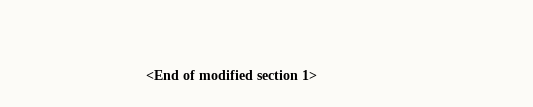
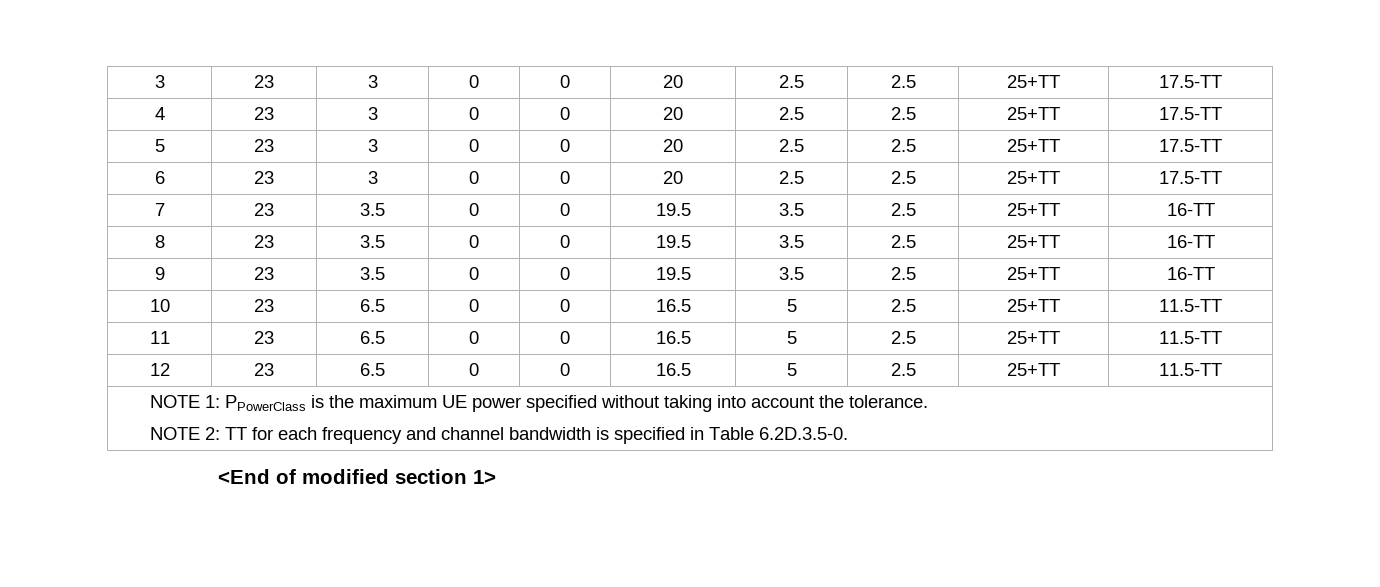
(145, 75) none -> [154,75,165,88] [254,75,274,88] [367,75,378,88] [469,75,479,88] [560,75,570,88] [663,75,683,88] [779,75,804,88] [890,75,916,88] [1007,75,1060,88] [1159,75,1222,88] [154,107,165,120] [254,107,274,120] [367,107,378,120] [469,107,479,120] [560,107,570,120] [663,107,683,120] [779,107,804,120] [890,107,916,120] [1007,107,1060,120] [1159,107,1222,120] [154,139,165,152] [254,139,274,152] [367,139,378,152] [469,139,479,152] [560,139,570,152] [663,139,683,152] [779,139,804,152] [890,139,916,152] [1007,139,1060,152] [1159,139,1222,152] [154,171,165,184] [254,171,274,184] [367,171,378,184] [469,171,479,184] [560,171,570,184] [663,171,683,184] [779,171,804,184] [890,171,916,184] [1007,171,1060,184] [1159,171,1222,184] [154,203,165,216] [254,203,274,216] [360,203,385,216] [469,203,479,216] [560,203,570,216] [655,203,691,216] [779,203,804,216] [890,203,916,216] [1007,203,1060,216] [1166,203,1215,216] [154,235,165,248] [254,235,274,248] [360,235,385,248] [469,235,479,248] [560,235,570,248] [655,235,691,248] [779,235,804,248] [890,235,916,248] [1007,235,1060,248] [1166,235,1215,248] [154,267,165,280] [254,267,274,280] [360,267,385,280] [469,267,479,280] [560,267,570,280] [655,267,691,280] [779,267,804,280] [890,267,916,280] [1007,267,1060,280] [1166,267,1215,280] [149,299,170,312] [254,299,274,312] [360,299,385,312] [469,299,479,312] [560,299,570,312] [655,299,691,312] [786,299,797,312] [890,299,916,312] [1007,299,1060,312] [1159,299,1222,312] [149,331,170,344] [254,331,274,344] [360,331,385,344] [469,331,479,344] [560,331,570,344] [655,331,691,344] [786,331,797,344] [890,331,916,344] [1007,331,1060,344] [1159,331,1222,344] [149,363,170,376] [254,363,274,376] [360,363,385,376] [469,363,479,376] [560,363,570,376] [655,363,691,376] [786,363,797,376] [890,363,916,376] [1007,363,1060,376] [1159,363,1222,376] [150,395,929,412] [150,427,849,444] 3 | 23 | 3 | 0 | 0 | 20 | 2.5 | 2.5 | 25+TT | 17.5-TT // 4 | 23 | 3 | 0 | 0 | 20 | 2.5 | 2.5 | 25+TT | 17.5-TT // 5 | 23 | 3 | 0 | 0 | 20 | 2.5 | 2.5 | 25+TT | 17.5-TT // 6 | 23 | 3 | 0 | 0 | 20 | 2.5 | 2.5 | 25+TT | 17.5-TT // 7 | 23 | 3.5 | 0 | 0 | 19.5 | 3.5 | 2.5 | 25+TT | 16-TT // 8 | 23 | 3.5 | 0 | 0 | 19.5 | 3.5 | 2.5 | 25+TT | 16-TT // 9 | 23 | 3.5 | 0 | 0 | 19.5 | 3.5 | 2.5 | 25+TT | 16-TT // 10 | 23 | 6.5 | 0 | 0 | 16.5 | 5 | 2.5 | 25+TT | 11.5-TT // 11 | 23 | 6.5 | 0 | 0 | 16.5 | 5 | 2.5 | 25+TT | 11.5-TT // 12 | 23 | 6.5 | 0 | 0 | 16.5 | 5 | 2.5 | 25+TT | 11.5-TT // NOTE 1: PPowerClass is the maximum UE power specified without taking into account the tolerance. // NOTE 2: TT for each frequency and channel bandwidth is specified in Table 6.2D.3.5-0. //

